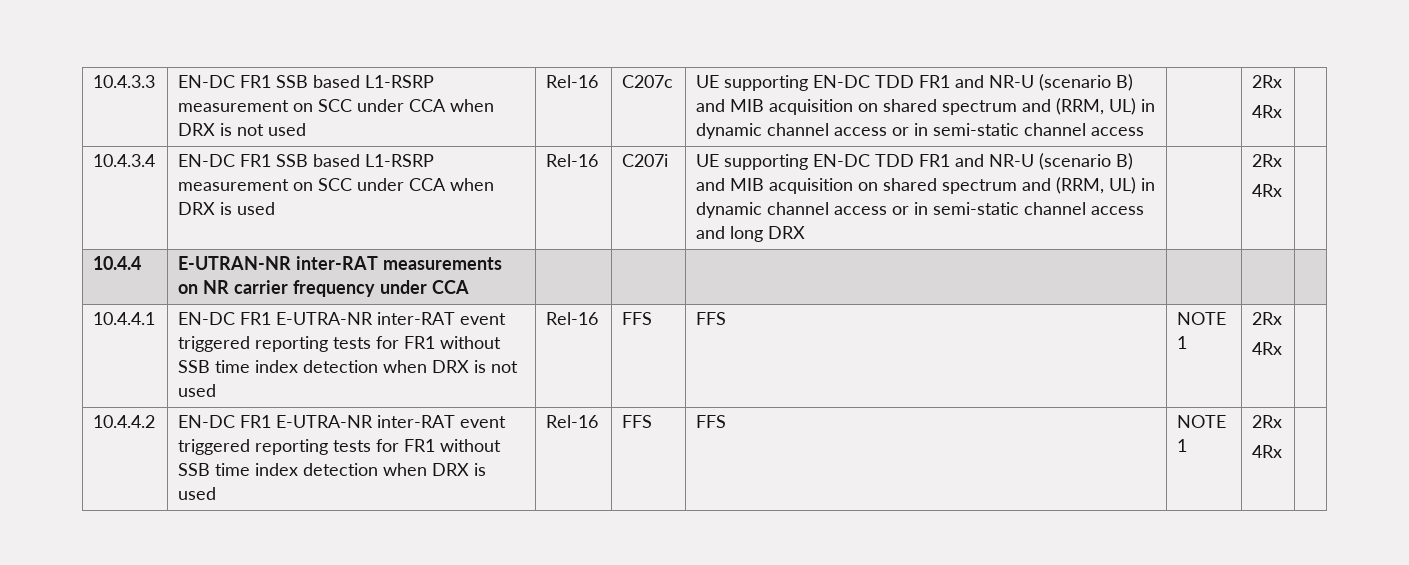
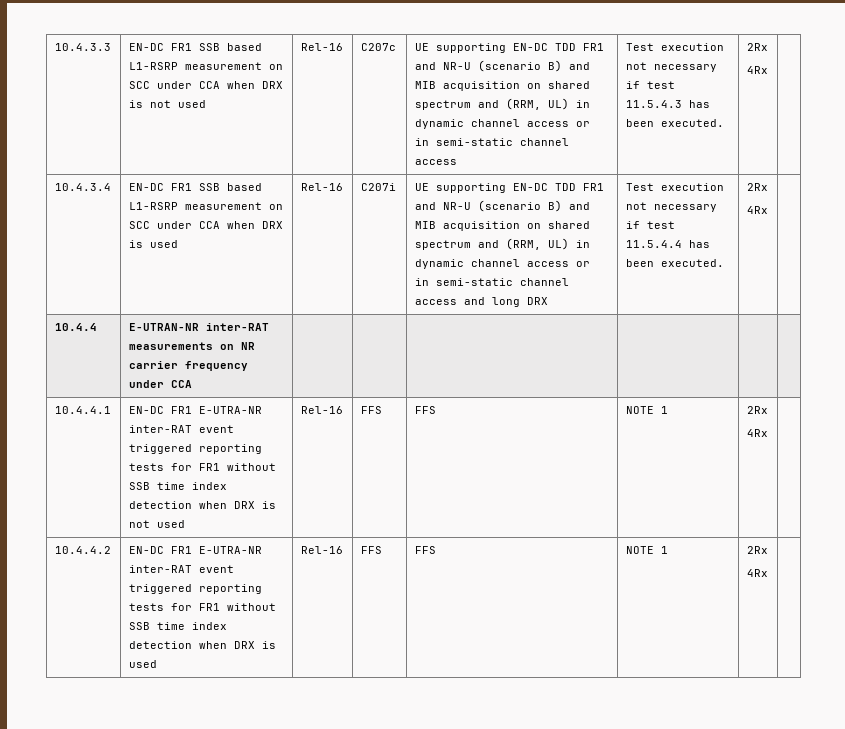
(1145, 131) none -> [625,43,724,51] [625,62,717,72] [625,81,675,89] [625,100,710,108] [625,119,724,127] Test execution not necessary if test 11.5.4.3 has been executed.
(806, 232) none -> [625,183,724,191] [625,202,717,212] [625,221,675,229] [625,240,710,248] [625,259,724,267] Test execution not necessary if test 11.5.4.4 has been executed.

